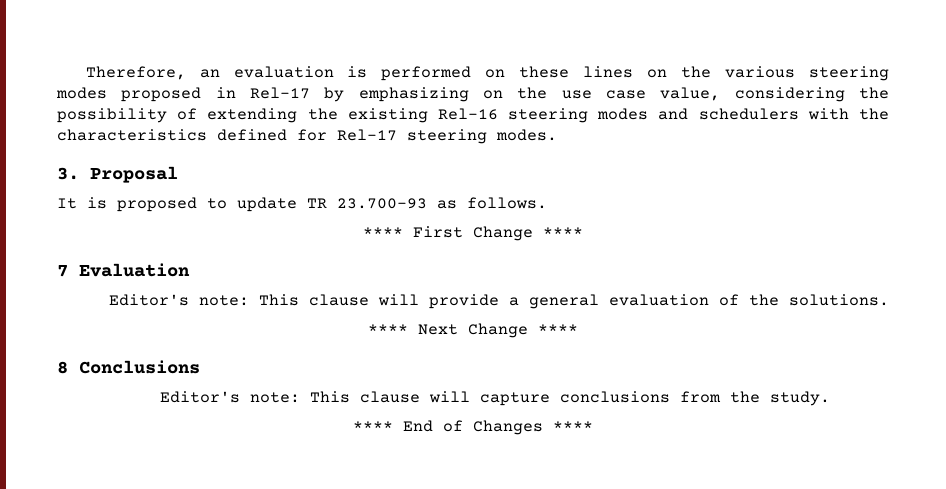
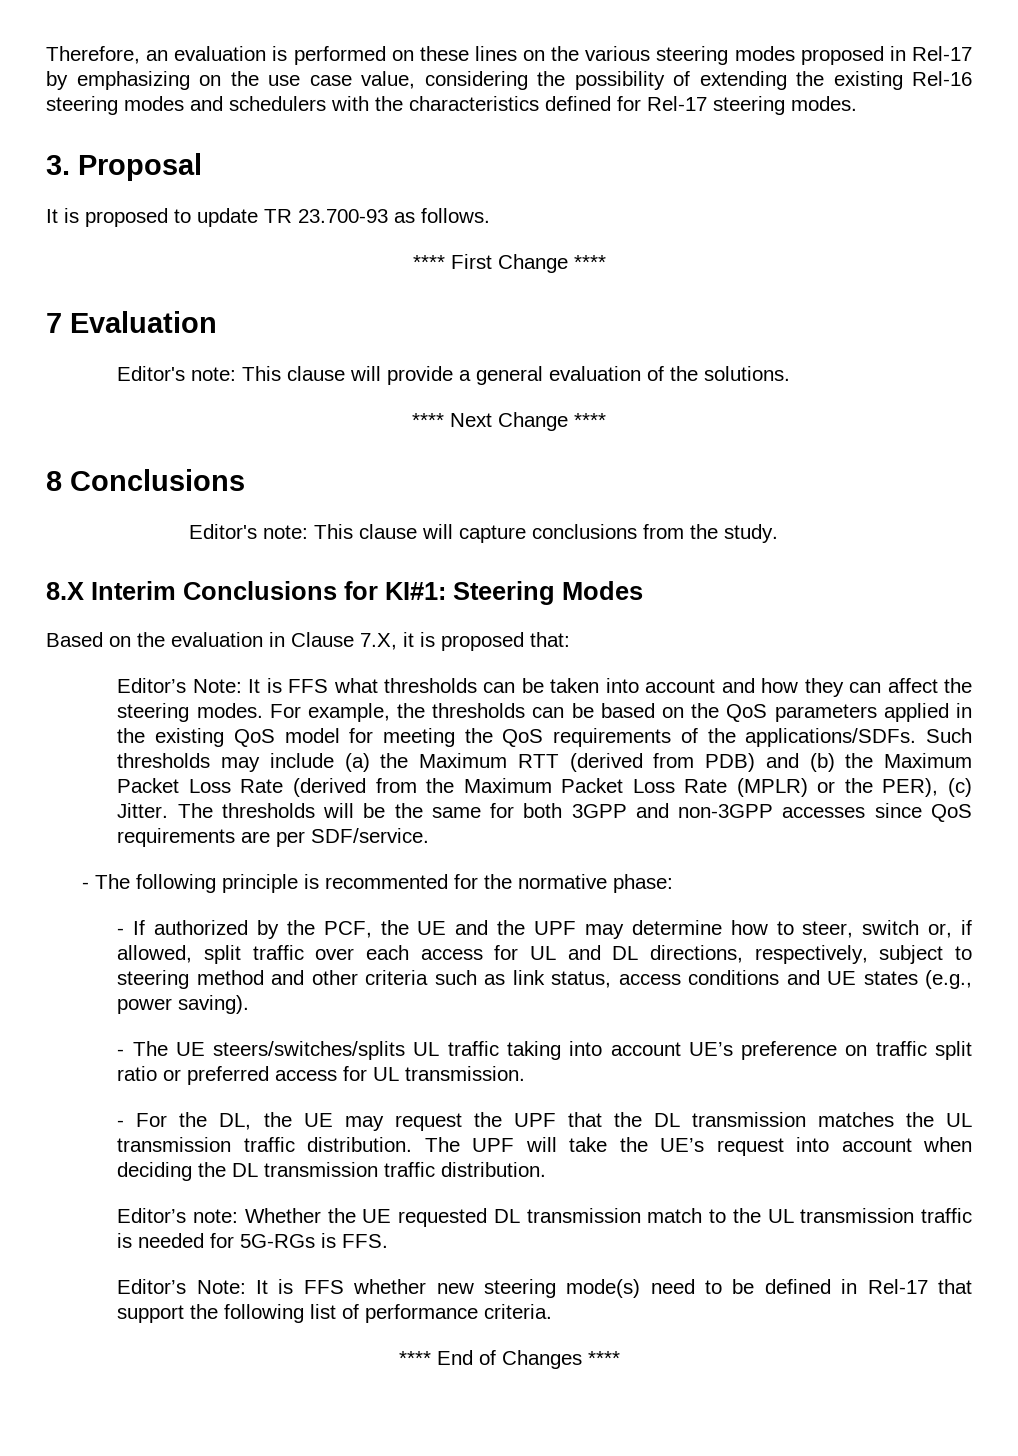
(831, 398) none -> [46,581,643,605] [46,632,570,651] [117,678,973,697] [117,703,973,722] [117,728,972,747] [117,753,972,772] [117,778,972,797] [117,803,973,822] [117,828,430,847] [81,874,673,893] [117,920,972,939] [117,945,972,964] [117,970,972,989] [117,995,250,1014] [117,1041,972,1060] [117,1066,526,1085] [117,1112,973,1131] [117,1137,972,1156] [117,1162,547,1181] [117,1208,972,1227] [117,1233,389,1248] [117,1279,973,1298] [117,1304,553,1323] // 8.X Interim Conclusions for KI#1: Steering Modes // Based on the evaluation in Clause 7.X, it is proposed that: // Editor’s Note: It is FFS what thresholds can be taken into account and how they can affect the steering modes. For example, the thresholds can be based on the QoS parameters applied in the existing QoS model for meeting the QoS requirements of the applications/SDFs. Such thresholds may include (a) the Maximum RTT (derived from PDB) and (b) the Maximum Packet Loss Rate (derived from the Maximum Packet Loss Rate (MPLR) or the PER), (c) Jitter. The thresholds will be the same for both 3GPP and non-3GPP accesses since QoS requirements are per SDF/service. // - The following principle is recommented for the normative phase: // - If authorized by the PCF, the UE and the UPF may determine how to steer, switch or, if allowed, split traffic over each access for UL and DL directions, respectively, subject to steering method and other criteria such as link status, access conditions and UE states (e.g., power saving). // - The UE steers/switches/splits UL traffic taking into account UE’s preference on traffic split ratio or preferred access for UL transmission. // - For the DL, the UE may request the UPF that the DL transmission matches the UL transmission traffic distribution. The UPF will take the UE’s request into account when deciding the DL transmission traffic distribution. // Editor’s note: Whether the UE requested DL transmission match to the UL transmission traffic is needed for 5G-RGs is FFS. // Editor’s Note: It is FFS whether new steering mode(s) need to be defined in Rel-17 that support the following list of performance criteria.

